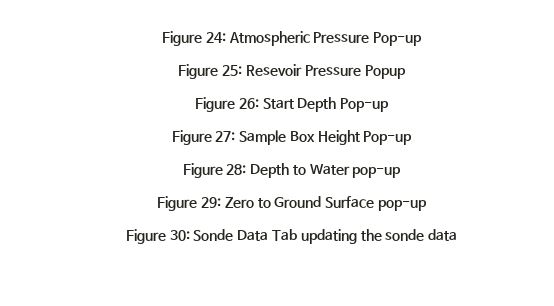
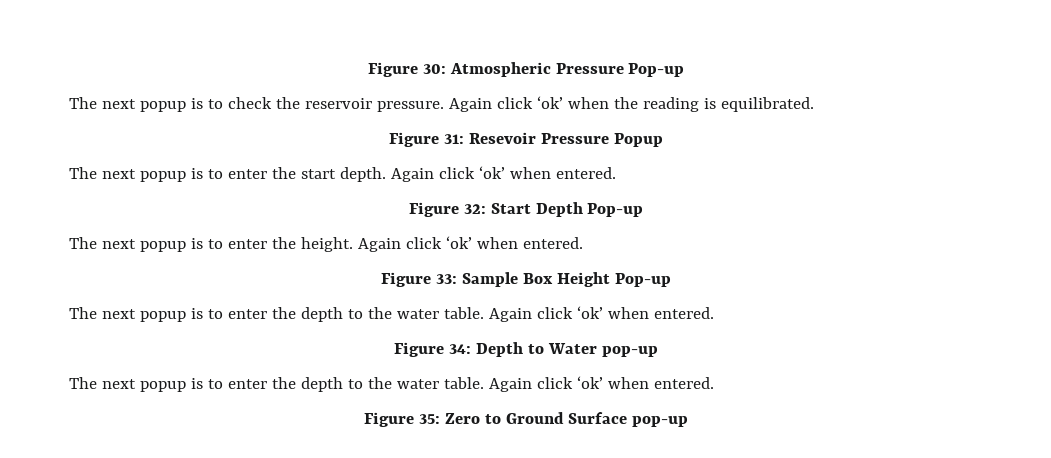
[161,31,226,46] Figure 24: -> [367,62,446,77] Figure 30:
[178,64,243,79] // Figure 25: -> [69,96,814,112] [389,132,465,147] // The next popup is to check the reservoir pressure. Again click ‘ok’ when the reading is equilibrated. // Figure 31:
[194,97,259,112] // Figure 26: -> [69,166,616,182] [408,202,486,217] // The next popup is to enter the start depth. Again click ‘ok’ when entered. // Figure 32:
[171,130,236,145] // Figure 27: -> [69,236,583,252] [381,272,458,287] // The next popup is to enter the height. Again click ‘ok’ when entered. // Figure 33:
[182,163,247,178] // Figure 28: -> [69,306,714,322] [394,342,472,357] // The next popup is to enter the depth to the water table. Again click ‘ok’ when entered. // Figure 34:
[157,196,221,211] // Figure 29: -> [69,376,714,392] [363,412,440,427] // The next popup is to enter the depth to the water table. Again click ‘ok’ when entered. // Figure 35:
[125,229,458,244] // Figure 30: Sonde Data Tab updating the sonde data -> (689, 421) none

